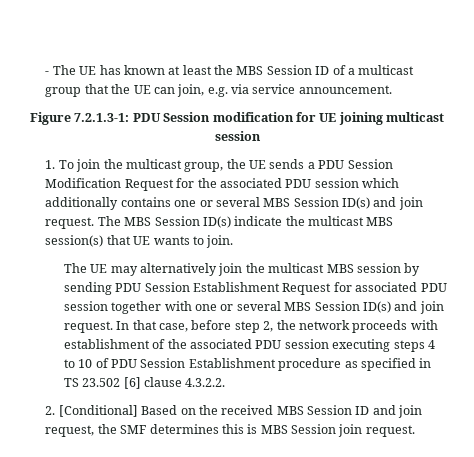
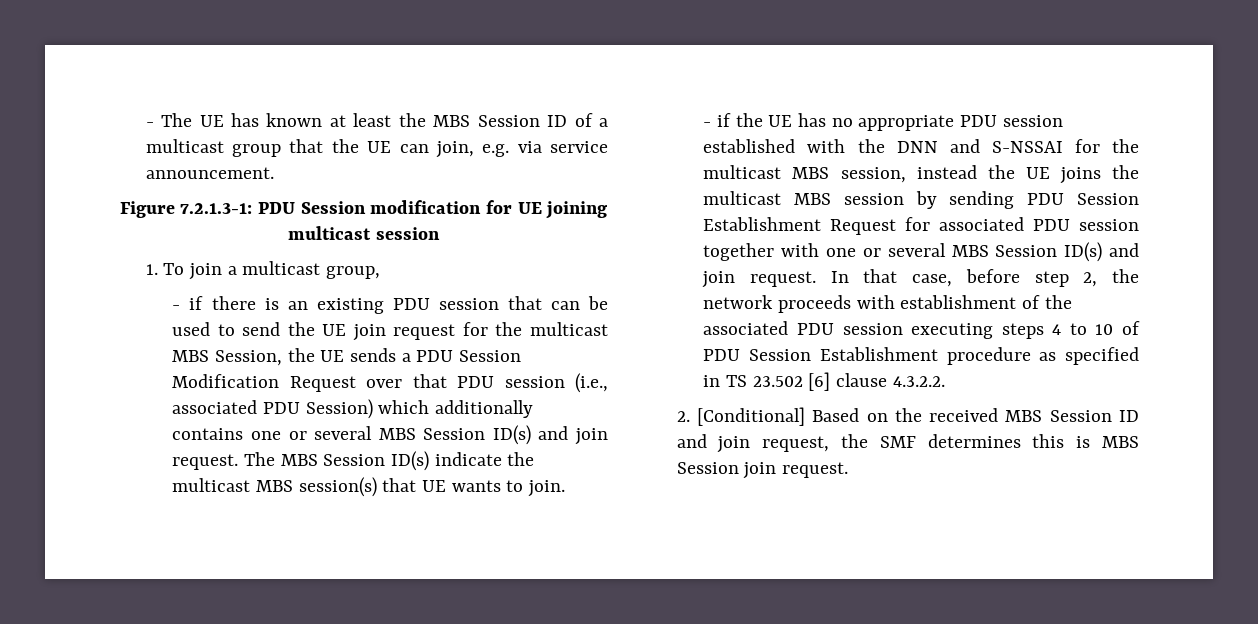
[103,159,224,172] the multicast group, -> [227,261,381,279] [172,296,608,314] [172,322,609,341] [172,350,283,366] a multicast group, // - if there is an existing PDU session that can be used to send the UE join request for the multicast MBS Session,
[176,178,359,188] for the associated PDU session -> [366,373,608,393] [172,399,373,419] over that PDU session (i.e., associated PDU Session)
[63,263,243,276] The UE may alternatively join -> [703,113,1063,131] [703,139,1139,153] [703,165,1101,184] - if the UE has no appropriate PDU session established with the DNN and S-NSSAI for the multicast MBS session, instead the UE joins

